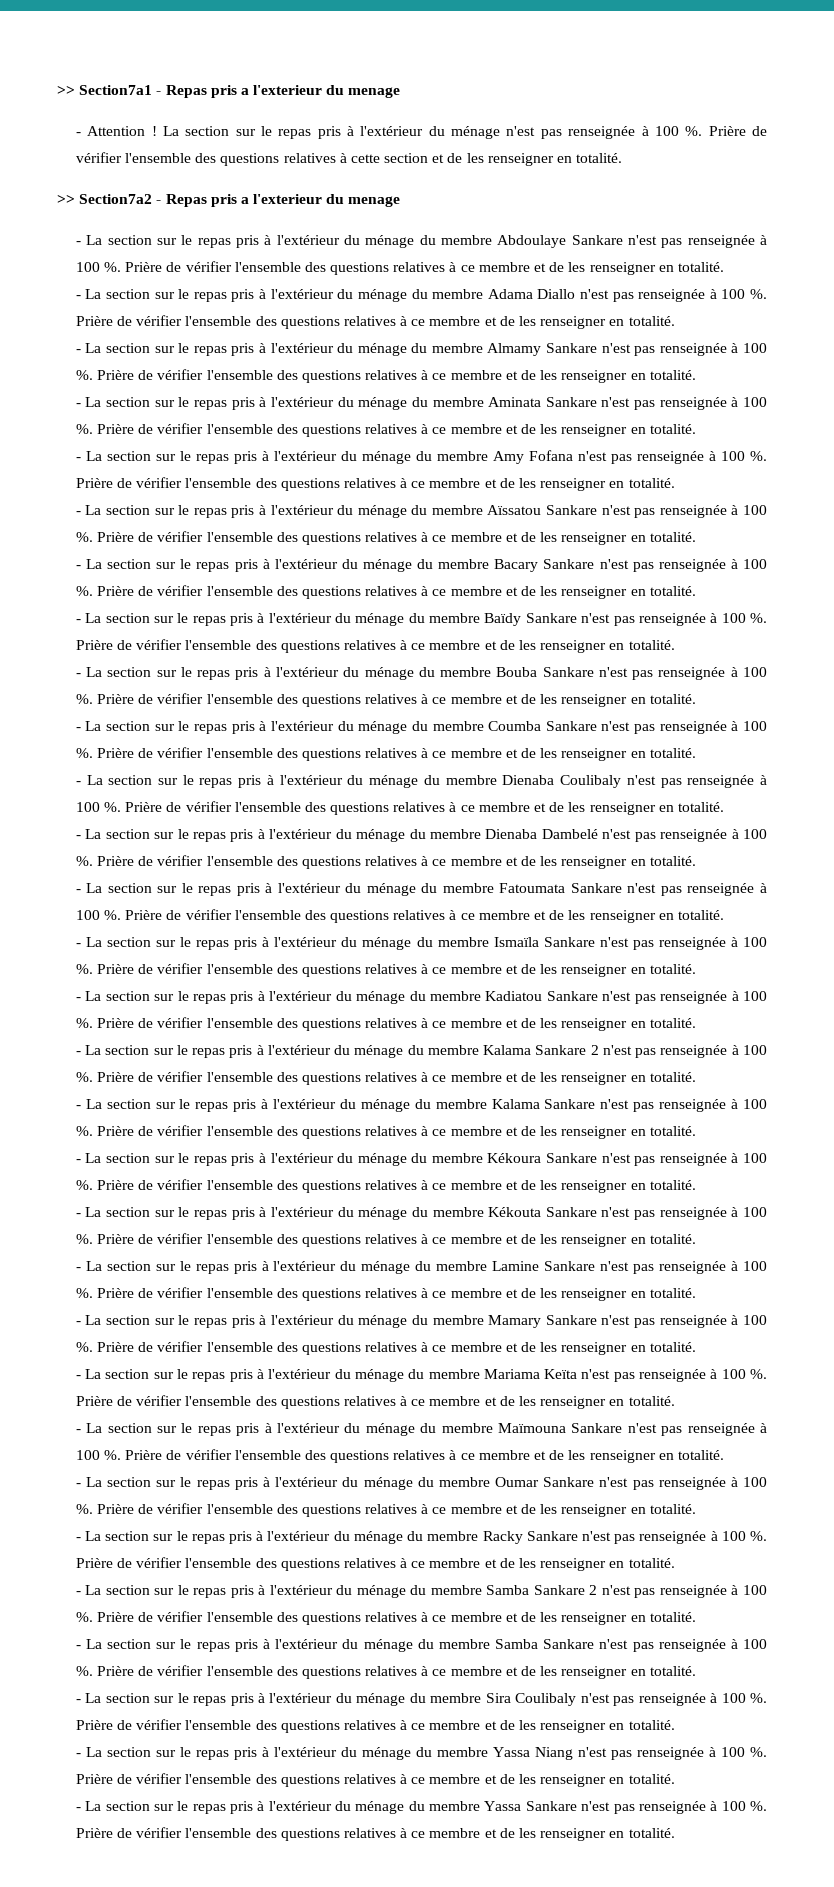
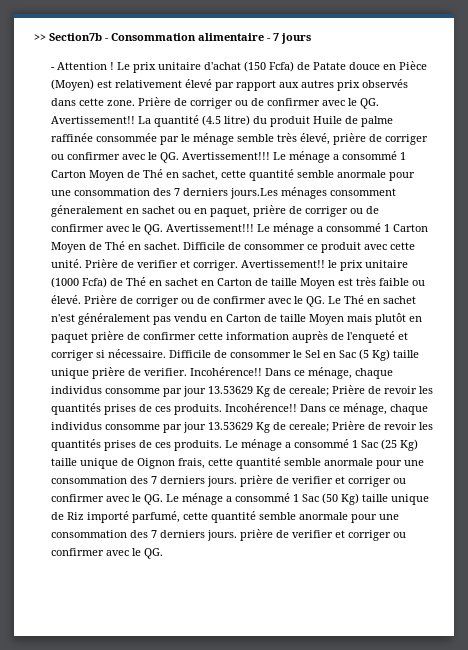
[57,85,401,98] [75,126,768,139] [75,152,623,166] [57,194,401,207] [75,235,768,248] [75,261,724,275] [75,289,768,302] [75,315,675,329] [75,343,767,356] [75,369,696,383] [75,397,767,410] [75,423,696,437] [75,450,768,464] [75,477,675,491] [75,505,767,518] [75,531,696,545] [75,559,768,572] [75,585,696,599] [75,613,768,626] [75,639,675,653] [75,667,767,680] [75,693,696,707] [75,721,767,734] [75,747,696,761] [75,775,767,788] [75,801,724,815] [75,829,767,842] [75,855,696,869] [75,883,767,896] [75,909,724,923] [75,937,767,950] [75,963,696,977] [75,991,767,1004] [75,1017,696,1031] [75,1045,768,1058] [75,1071,696,1085] [75,1099,768,1112] [75,1125,696,1139] [75,1153,767,1166] [75,1179,696,1193] [75,1207,767,1220] [75,1233,696,1247] [75,1261,768,1274] [75,1287,696,1301] [75,1315,767,1328] [75,1341,696,1355] [75,1369,767,1382] [75,1395,675,1409] [75,1423,767,1436] [75,1449,724,1463] [75,1477,768,1490] [75,1503,696,1517] [75,1531,767,1544] [75,1557,675,1571] [75,1585,768,1598] [75,1611,696,1625] [75,1639,768,1652] [75,1665,696,1679] [75,1693,767,1706] [75,1719,675,1733] [75,1747,768,1760] [75,1773,675,1787] [75,1801,768,1814] [75,1827,675,1841] >> Section7a1 - Repas pris a l'exterieur du menage // - Attention ! La section sur le repas pris à l'extérieur du ménage n'est pas renseignée à 100 %. Prière de vérifier l'ensemble des questions relatives à cette section et de les renseigner en totalité. // >> Section7a2 - Repas pris a l'exterieur du menage // - La section sur le repas pris à l'extérieur du ménage du membre Abdoulaye Sankare n'est pas renseignée à 100 %. Prière de vérifier l'ensemble des questions relatives à ce membre et de les renseigner en totalité. // - La section sur le repas pris à l'extérieur du ménage du membre Adama Diallo n'est pas renseignée à 100 %. Prière de vérifier l'ensemble des questions relatives à ce membre et de les renseigner en totalité. // - La section sur le repas pris à l'extérieur du ménage du membre Almamy Sankare n'est pas renseignée à 100 %. Prière de vérifier l'ensemble des questions relatives à ce membre et de les renseigner en totalité. // - La section sur le repas pris à l'extérieur du ménage du membre Aminata Sankare n'est pas renseignée à 100 %. Prière de vérifier l'ensemble des questions relatives à ce membre et de les renseigner en totalité. // - La section sur le repas pris à l'extérieur du ménage du membre Amy Fofana n'est pas renseignée à 100 %. Prière de vérifier l'ensemble des questions relatives à ce membre et de les renseigner en totalité. // - La section sur le repas pris à l'extérieur du ménage du membre Aïssatou Sankare n'est pas renseignée à 100 %. Prière de vérifier l'ensemble des questions relatives à ce membre et de les renseigner en totalité. // - La section sur le repas pris à l'extérieur du ménage du membre Bacary Sankare n'est pas renseignée à 100 %. Prière de vérifier l'ensemble des questions relatives à ce membre et de les renseigner en totalité. // - La section sur le repas pris à l'extérieur du ménage du membre Baïdy Sankare n'est pas renseignée à 100 %. Prière de vérifier l'ensemble des questions relatives à ce membre et de les renseigner en totalité. // - La section sur le repas pris à l'extérieur du ménage du membre Bouba Sankare n'est pas renseignée à 100 %. Prière de vérifier l'ensemble des questions relatives à ce membre et de les renseigner en totalité. // - La section sur le repas pris à l'extérieur du ménage du membre Coumba Sankare n'est pas renseignée à 100 %. Prière de vérifier l'ensemble des questions relatives à ce membre et de les renseigner en totalité. // - La section sur le repas pris à l'extérieur du ménage du membre Dienaba Coulibaly n'est pas renseignée à 100 %. Prière de vérifier l'ensemble des questions relatives à ce membre et de les renseigner en totalité. // - La section sur le repas pris à l'extérieur du ménage du membre Dienaba Dambelé n'est pas renseignée à 100 %. Prière de vérifier l'ensemble des questions relatives à ce membre et de les renseigner en totalité. // - La section sur le repas pris à l'extérieur du ménage du membre Fatoumata Sankare n'est pas renseignée à 100 %. Prière de vérifier l'ensemble des questions relatives à ce membre et de les renseigner en totalité. // - La section sur le repas pris à l'extérieur du ménage du membre Ismaïla Sankare n'est pas renseignée à 100 %. Prière de vérifier l'ensemble des questions relatives à ce membre et de les renseigner en totalité. // - La section sur le repas pris à l'extérieur du ménage du membre Kadiatou Sankare n'est pas renseignée à 100 %. Prière de vérifier l'ensemble des questions relatives à ce membre et de les renseigner en totalité. // - La section sur le repas pris à l'extérieur du ménage du membre Kalama Sankare 2 n'est pas renseignée à 100 %. Prière de vérifier l'ensemble des questions relatives à ce membre et de les renseigner en totalité. // - La section sur le repas pris à l'extérieur du ménage du membre Kalama Sankare n'est pas renseignée à 100 %. Prière de vérifier l'ensemble des questions relatives à ce membre et de les renseigner en totalité. // - La section sur le repas pris à l'extérieur du ménage du membre Kékoura Sankare n'est pas renseignée à 100 %. Prière de vérifier l'ensemble des questions relatives à ce membre et de les renseigner en totalité. // - La section sur le repas pris à l'extérieur du ménage du membre Kékouta Sankare n'est pas renseignée à 100 %. Prière de vérifier l'ensemble des questions relatives à ce membre et de les renseigner en totalité. // - La section sur le repas pris à l'extérieur du ménage du membre Lamine Sankare n'est pas renseignée à 100 %. Prière de vérifier l'ensemble des questions relatives à ce membre et de les renseigner en totalité. // - La section sur le repas pris à l'extérieur du ménage du membre Mamary Sankare n'est pas renseignée à 100 %. Prière de vérifier l'ensemble des questions relatives à ce membre et de les renseigner en totalité. // - La section sur le repas pris à l'extérieur du ménage du membre Mariama Keïta n'est pas renseignée à 100 %. Prière de vérifier l'ensemble des questions relatives à ce membre et de les renseigner en totalité. // - La section sur le repas pris à l'extérieur du ménage du membre Maïmouna Sankare n'est pas renseignée à 100 %. Prière de vérifier l'ensemble des questions relatives à ce membre et de les renseigner en totalité. // - La section sur le repas pris à l'extérieur du ménage du membre Oumar Sankare n'est pas renseignée à 100 %. Prière de vérifier l'ensemble des questions relatives à ce membre et de les renseigner en totalité. // - La section sur le repas pris à l'extérieur du ménage du membre Racky Sankare n'est pas renseignée à 100 %. Prière de vérifier l'ensemble des questions relatives à ce membre et de les renseigner en totalité. // - La section sur le repas pris à l'extérieur du ménage du membre Samba Sankare 2 n'est pas renseignée à 100 %. Prière de vérifier l'ensemble des questions relatives à ce membre et de les renseigner en totalité. // - La section sur le repas pris à l'extérieur du ménage du membre Samba Sankare n'est pas renseignée à 100 %. Prière de vérifier l'ensemble des questions relatives à ce membre et de les renseigner en totalité. // - La section sur le repas pris à l'extérieur du ménage du membre Sira Coulibaly n'est pas renseignée à 100 %. Prière de vérifier l'ensemble des questions relatives à ce membre et de les renseigner en totalité. // - La section sur le repas pris à l'extérieur du ménage du membre Yassa Niang n'est pas renseignée à 100 %. Prière de vérifier l'ensemble des questions relatives à ce membre et de les renseigner en totalité. // - La section sur le repas pris à l'extérieur du ménage du membre Yassa Sankare n'est pas renseignée à 100 %. Prière de vérifier l'ensemble des questions relatives à ce membre et de les renseigner en totalité. -> [34,33,311,44] [51,61,428,73] [51,79,409,91] [51,97,380,109] [51,115,394,127] [51,133,429,145] [51,151,407,163] [51,169,416,181] [51,187,397,199] [51,205,380,217] [51,223,429,235] [51,241,416,253] [51,259,409,271] [51,277,426,289] [51,295,417,307] [51,313,423,325] [51,331,409,343] [51,349,420,361] [51,367,394,379] [51,385,434,397] [51,403,429,415] [51,421,434,433] [51,439,419,451] [51,457,425,469] [51,475,407,487] [51,493,430,505] [51,511,400,523] [51,529,407,541] [51,548,164,559] >> Section7b - Consommation alimentaire - 7 jours // - Attention ! Le prix unitaire d'achat (150 Fcfa) de Patate douce en Pièce (Moyen) est relativement élevé par rapport aux autres prix observés dans cette zone. Prière de corriger ou de confirmer avec le QG. Avertissement!! La quantité (4.5 litre) du produit Huile de palme raffinée consommée par le ménage semble très élevé, prière de corriger ou confirmer avec le QG. Avertissement!!! Le ménage a consommé 1 Carton Moyen de Thé en sachet, cette quantité semble anormale pour une consommation des 7 derniers jours.Les ménages consomment géneralement en sachet ou en paquet, prière de corriger ou de confirmer avec le QG. Avertissement!!! Le ménage a consommé 1 Carton Moyen de Thé en sachet. Difficile de consommer ce produit avec cette unité. Prière de verifier et corriger. Avertissement!! le prix unitaire (1000 Fcfa) de Thé en sachet en Carton de taille Moyen est très faible ou élevé. Prière de corriger ou de confirmer avec le QG. Le Thé en sachet n'est généralement pas vendu en Carton de taille Moyen mais plutôt en paquet prière de confirmer cette information auprès de l'enqueté et corriger si nécessaire. Difficile de consommer le Sel en Sac (5 Kg) taille unique prière de verifier. Incohérence!! Dans ce ménage, chaque individus consomme par jour 13.53629 Kg de cereale; Prière de revoir les quantités prises de ces produits. Incohérence!! Dans ce ménage, chaque individus consomme par jour 13.53629 Kg de cereale; Prière de revoir les quantités prises de ces produits. Le ménage a consommé 1 Sac (25 Kg) taille unique de Oignon frais, cette quantité semble anormale pour une consommation des 7 derniers jours. prière de verifier et corriger ou confirmer avec le QG. Le ménage a consommé 1 Sac (50 Kg) taille unique de Riz importé parfumé, cette quantité semble anormale pour une consommation des 7 derniers jours. prière de verifier et corriger ou confirmer avec le QG.

